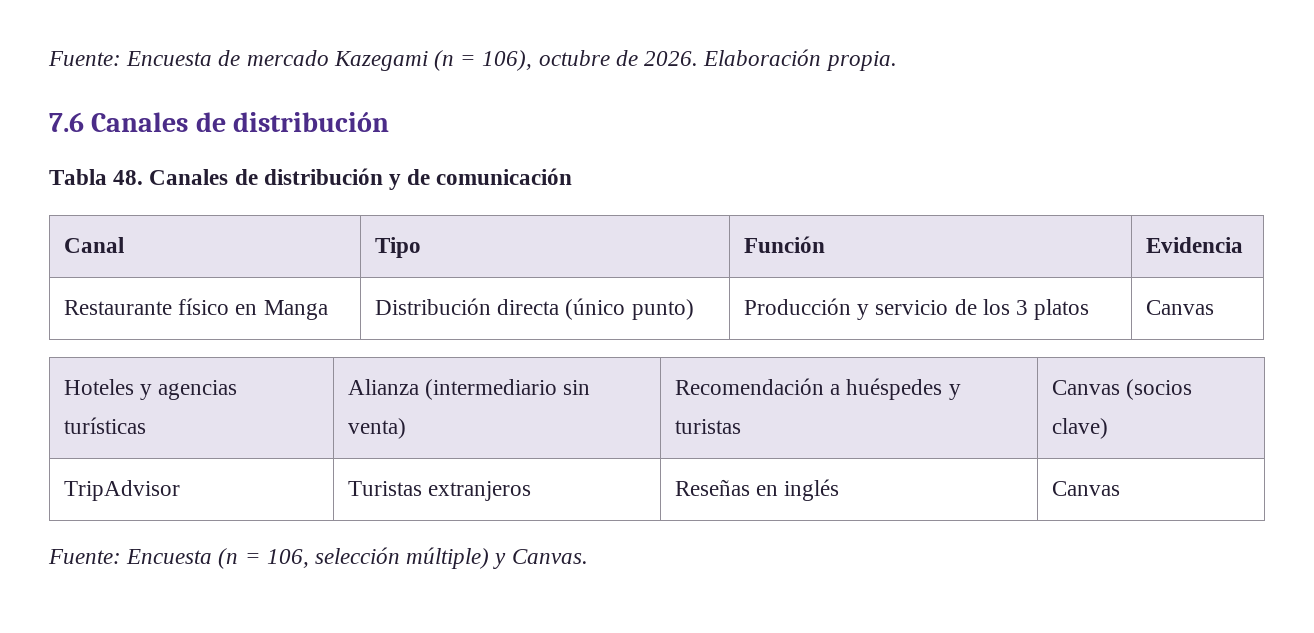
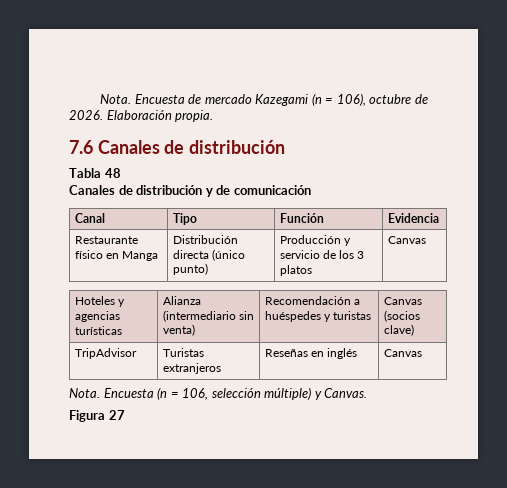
[48,51,121,66] Fuente: -> [100,94,132,104] Nota.
[113,170,144,185] 48. -> [104,168,121,178] 48 //
[48,549,121,564] Fuente: -> [69,388,100,398] Nota.
(588, 556) none -> [69,410,125,422] // Figura 27

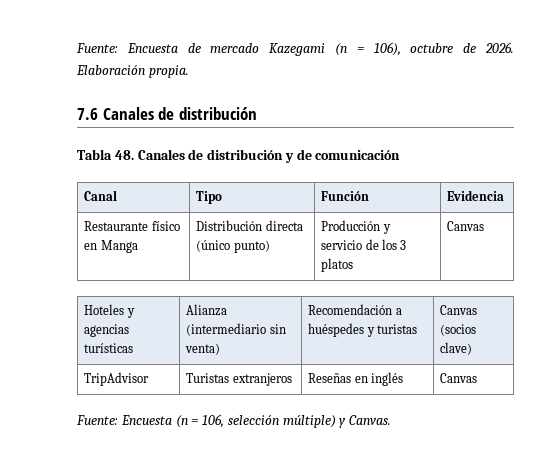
[100,94,132,104] Nota. -> [76,43,118,53] Fuente:
[104,168,121,178] 48 // -> [114,150,134,160] 48.
[69,388,100,398] Nota. -> [76,415,118,425] Fuente:
[69,410,125,422] // Figura 27 -> (392, 420) none

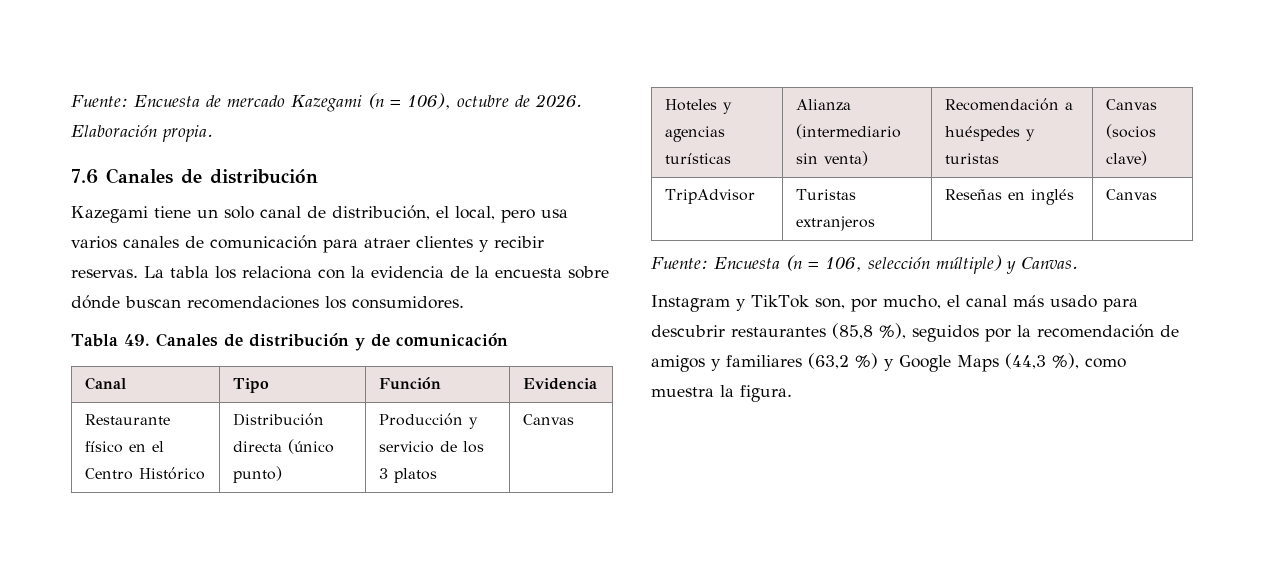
(257, 113) none -> [71,205,568,223] [71,235,544,253] [71,266,609,279] [71,295,464,309] // Kazegami tiene un solo canal de distribución, el local, pero usa varios canales de comunicación para atraer clientes y recibir reservas. La tabla los relaciona con la evidencia de la encuesta sobre dónde buscan recomendaciones los consumidores.
[114,150,134,160] 48. -> [123,334,150,346] 49.
[100,240,138,253] Manga -> [151,441,164,452] [84,467,205,480] el Centro Histórico
(392, 420) none -> [651,295,1138,312] [651,323,1179,342] [651,353,1126,372] [651,385,792,402] // Instagram y TikTok son, por mucho, el canal más usado para descubrir restaurantes (85,8 %), seguidos por la recomendación de amigos y familiares (63,2 %) y Google Maps (44,3 %), como muestra la figura.

